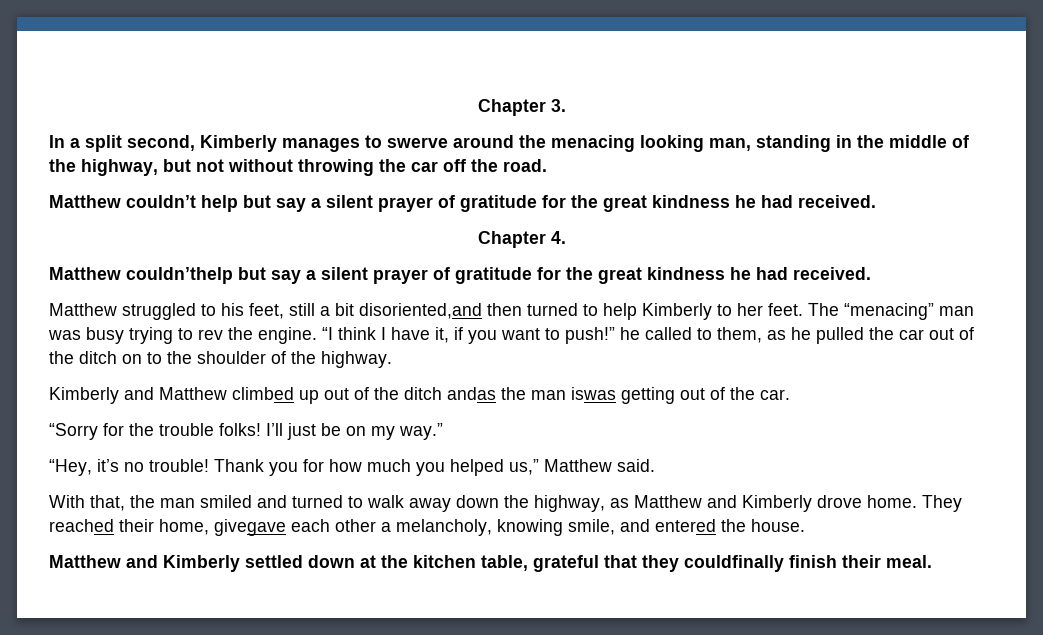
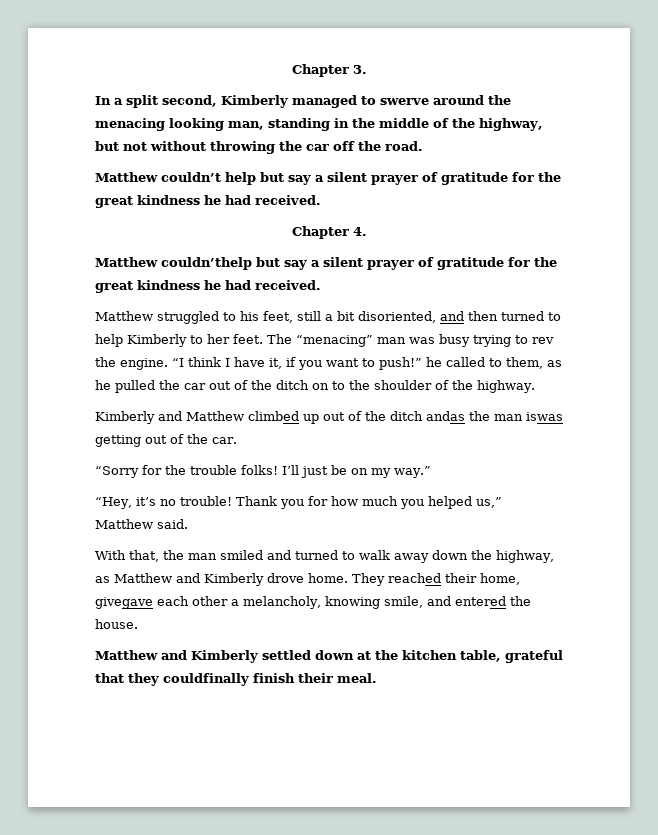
[282,138,360,152] manages -> [292,95,357,108] managed
[359,303,482,319] disoriented,and -> [358,311,464,323] disoriented, and

